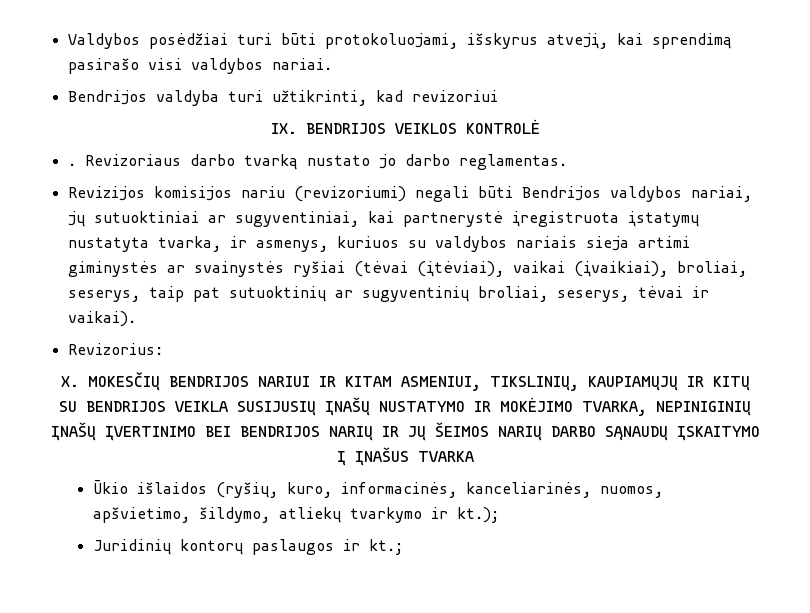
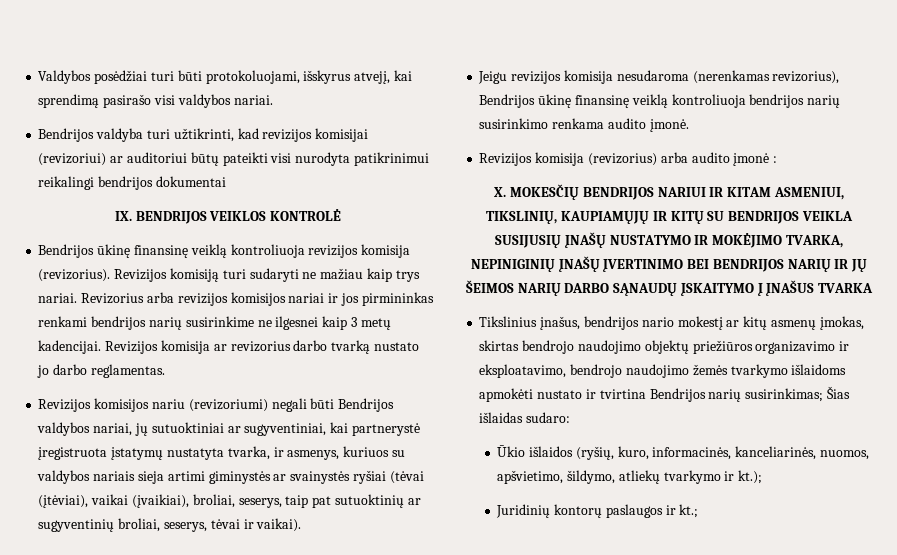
[411,90,498,102] [270,119,540,134] [67,154,181,166] revizoriui // IX. BENDRIJOS VEIKLOS KONTROLĖ // . Revizoriaus -> [262,128,369,142] [38,152,429,166] [38,176,226,190] [114,209,342,224] [38,244,411,258] [38,268,420,282] [38,292,434,306] [38,316,391,330] [38,340,291,354] revizijos komisijai (revizoriui) ar auditoriui būtų pateikti visi nurodyta patikrinimui reikalingi bendrijos dokumentai // IX. BENDRIJOS VEIKLOS KONTROLĖ // Bendrijos ūkinę finansinę veiklą kontroliuoja revizijos komisija (revizorius). Revizijos komisiją turi sudaryti ne mažiau kaip trys nariai. Revizorius arba revizijos komisijos nariai ir jos pirmininkas renkami bendrijos narių susirinkime ne ilgesnei kaip 3 metų kadencijai. Revizijos komisija ar revizorius
[67,343,163,355] Revizorius: -> [478,70,840,84] [479,94,841,108] [479,118,689,132] [479,152,778,166] Jeigu revizijos komisija nesudaroma (nerenkamas revizorius), Bendrijos ūkinę finansinę veiklą kontroliuoja bendrijos narių susirinkimo renkama audito įmonė. // Revizijos komisija (revizorius) arba audito įmonė :
(474, 456) none -> [479,316,864,330] [479,340,850,354] [479,364,847,378] [479,386,850,402] [479,412,571,423] // Tikslinius įnašus, bendrijos nario mokestį ar kitų asmenų įmokas, skirtas bendrojo naudojimo objektų priežiūros organizavimo ir eksploatavimo, bendrojo naudojimo žemės tvarkymo išlaidoms apmokėti nustato ir tvirtina Bendrijos narių susirinkimas; Šias išlaidas sudaro:

